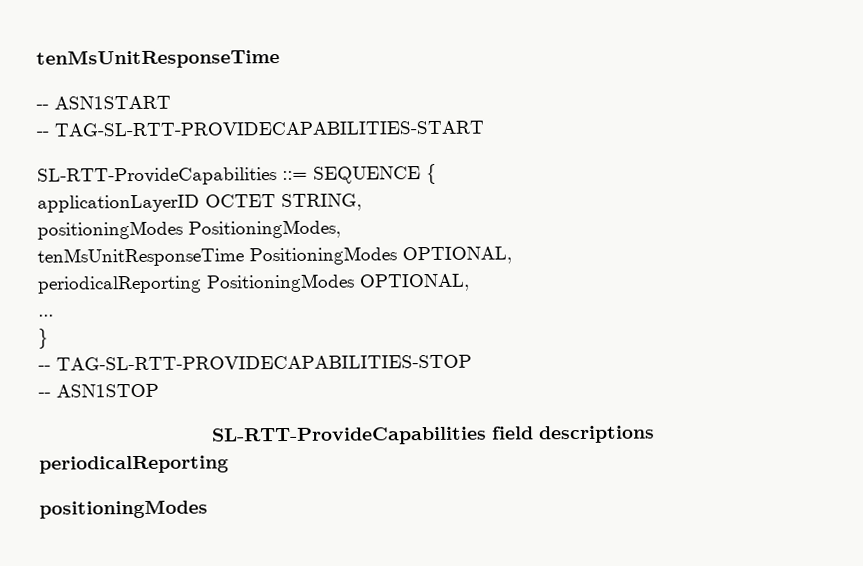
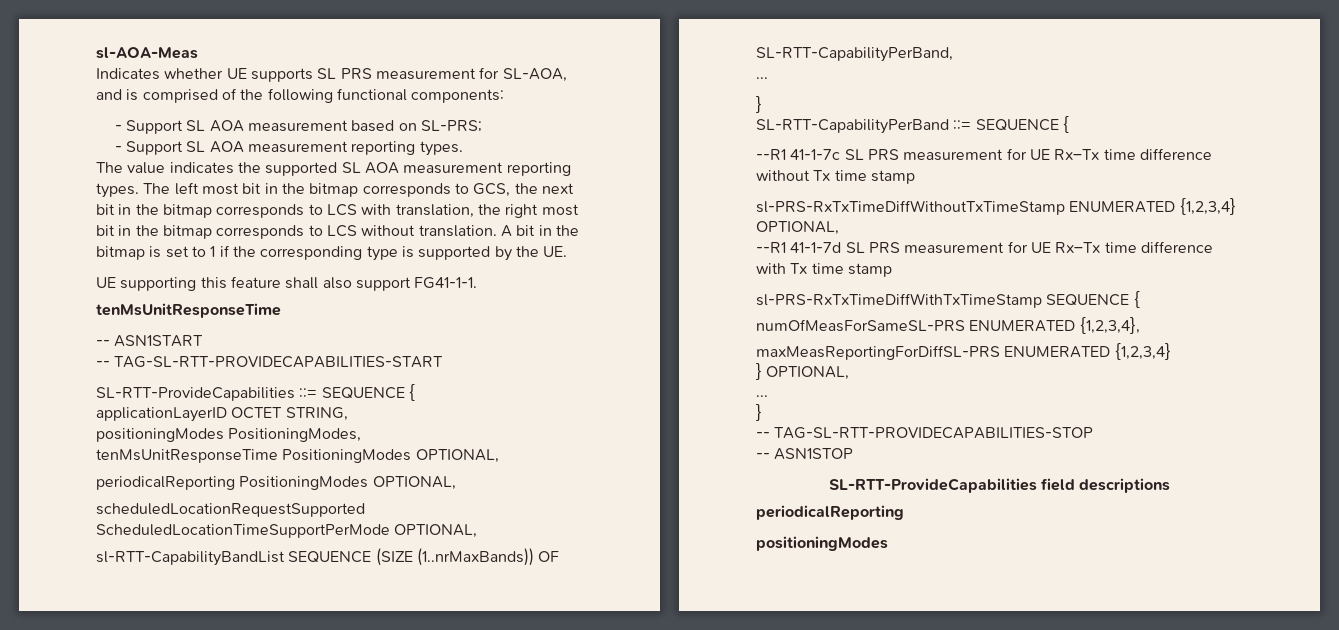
(36, 59) none -> [96,47,198,59] [96,67,567,82] [96,88,505,103] [114,120,483,134] [114,141,463,156] [96,162,571,176] [96,182,574,198] [96,204,579,218] [96,225,579,239] [96,245,568,261] [96,276,478,291] sl-AOA-Meas // Indicates whether UE supports SL PRS measurement for SL-AOA, and is comprised of the following functional components: // - Support SL AOA measurement based on SL-PRS; // - Support SL AOA measurement reporting types. // The value indicates the supported SL AOA measurement reporting types. The left most bit in the bitmap corresponds to GCS, the next bit in the bitmap corresponds to LCS with translation, the right most bit in the bitmap corresponds to LCS without translation. A bit in the bitmap is set to 1 if the corresponding type is supported by the UE. // UE supporting this feature shall also support FG41-1-1. //
(470, 282) none -> [96,503,365,517] [96,524,478,538] [96,548,560,566] [756,47,953,62] [756,77,768,79] [756,96,762,113] [756,116,1069,134] [756,148,1212,161] [756,170,915,184] [756,198,1236,215] [756,221,839,235] [756,241,1213,254] [756,263,892,277] [756,291,1140,308] [756,317,1140,334] [756,343,1171,360] [756,363,850,380] // scheduledLocationRequestSupported ScheduledLocationTimeSupportPerMode OPTIONAL, // sl-RTT-CapabilityBandList SEQUENCE (SIZE (1..nrMaxBands)) OF SL-RTT-CapabilityPerBand, // ... // } // SL-RTT-CapabilityPerBand ::= SEQUENCE { // --R1 41-1-7c SL PRS measurement for UE Rx–Tx time difference without Tx time stamp // sl-PRS-RxTxTimeDiffWithoutTxTimeStamp ENUMERATED {1,2,3,4} OPTIONAL, // --R1 41-1-7d SL PRS measurement for UE Rx–Tx time difference with Tx time stamp // sl-PRS-RxTxTimeDiffWithTxTimeStamp SEQUENCE { // numOfMeasForSameSL-PRS ENUMERATED {1,2,3,4}, // maxMeasReportingForDiffSL-PRS ENUMERATED {1,2,3,4} // } OPTIONAL,

